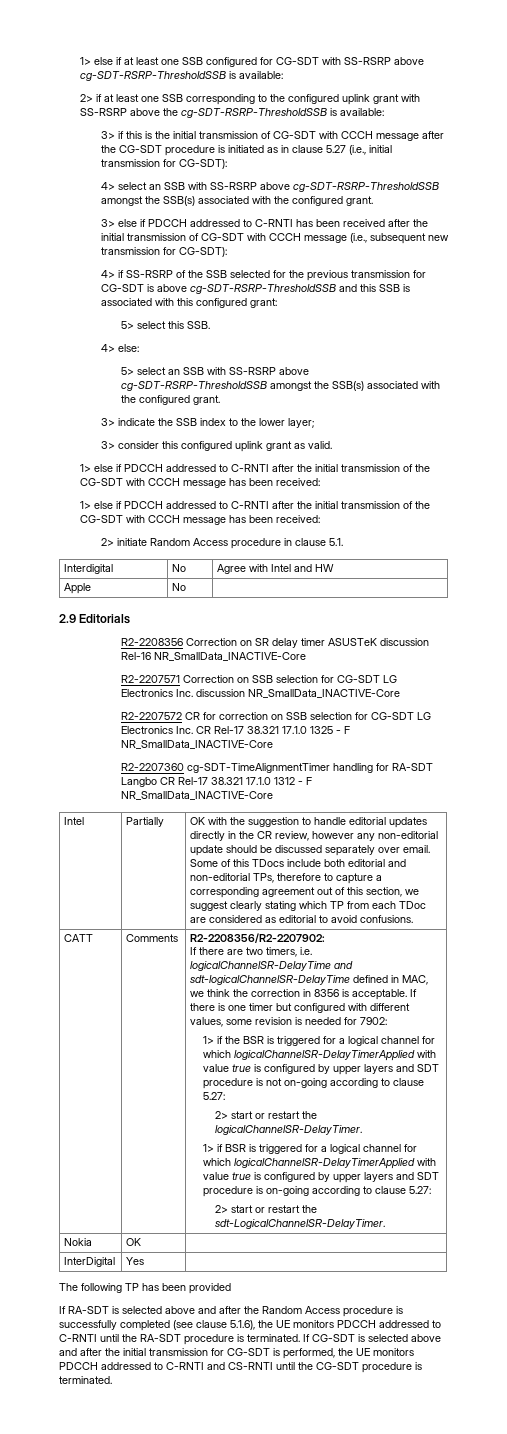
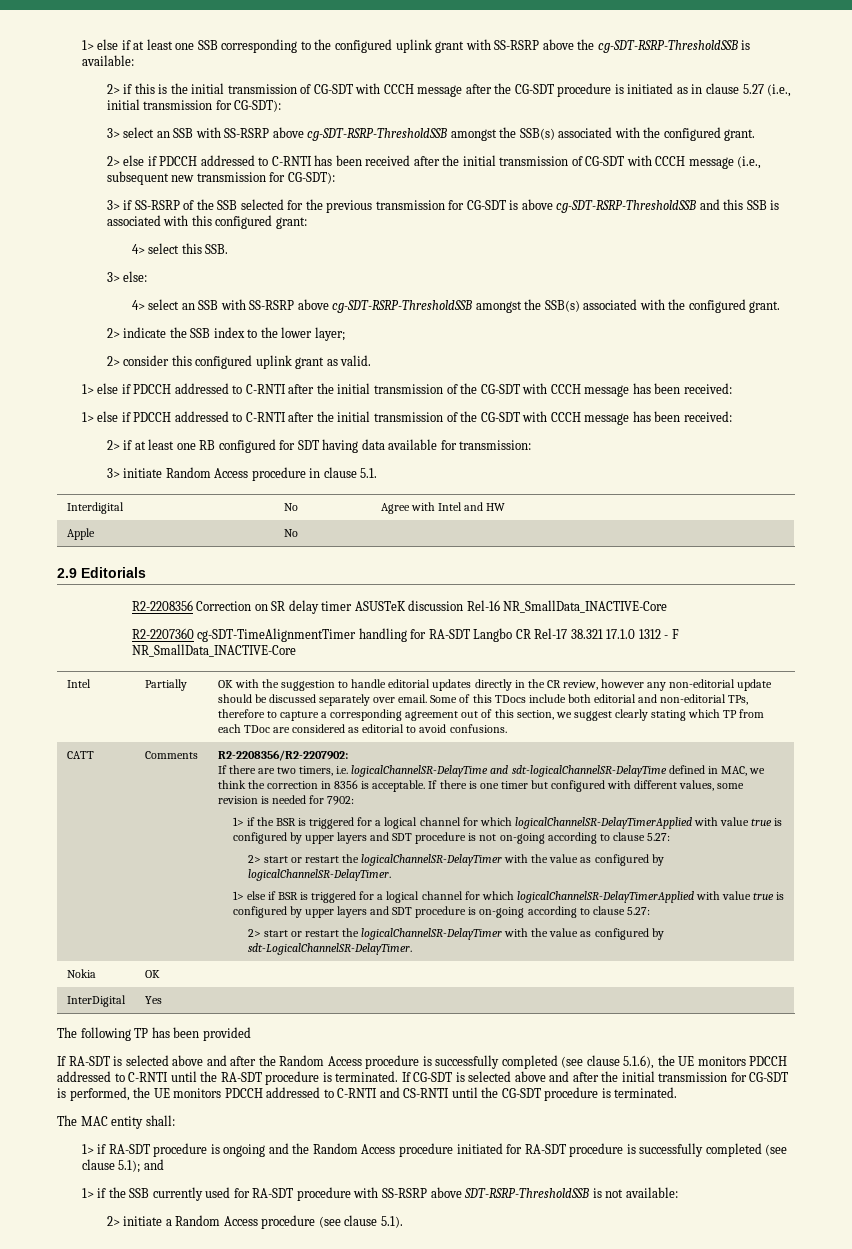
[205,57,424,67] [79,71,283,81] [79,94,183,102] configured for CG-SDT with SS-RSRP above cg-SDT-RSRP-ThresholdSSB is available: // 2> if at least one SSB -> (218, 45) none
[100,131,115,139] 3> -> [106,84,120,94] 2>
[100,182,115,190] 4> -> [106,128,120,138] 3>
[100,219,115,227] 3> -> [106,156,120,166] 2>
[100,270,115,278] 4> -> [106,200,120,210] 3>
[121,321,135,329] 5> -> [131,244,145,254] 4>
[100,344,115,352] 4> -> [106,272,120,282] 3>
[121,367,135,375] 5> -> [131,300,145,310] 4>
[100,418,115,426] 3> -> [106,328,120,338] 2>
[100,441,115,449] 3> -> [106,356,120,366] 2>
(114, 542) none -> [123,439,532,453] [106,468,120,478] if at least one RB configured for SDT having data available for transmission: // 3>
[121,675,398,683] [121,689,401,698] [121,712,432,720] [121,726,351,734] [121,740,274,749] // R2-2207571 Correction on SSB selection for CG-SDT LG Electronics Inc. discussion NR_SmallData_INACTIVE-Core // R2-2207572 CR for correction on SSB selection for CG-SDT LG Electronics Inc. CR Rel-17 38.321 17.1.0 1325 - F NR_SmallData_INACTIVE-Core -> (668, 606) none
(318, 1115) none -> [361,854,664,866] logicalChannelSR-DelayTimer with the value as configured by
(214, 1148) none -> [246,891,266,900] else
(318, 1209) none -> [361,928,664,940] logicalChannelSR-DelayTimer with the value as configured by
(112, 1380) none -> [57,1115,175,1129] [81,1143,788,1157] [81,1159,164,1173] [81,1187,678,1201] [106,1215,403,1229] // The MAC entity shall: // 1> if RA-SDT procedure is ongoing and the Random Access procedure initiated for RA-SDT procedure is successfully completed (see clause 5.1); and // 1> if the SSB currently used for RA-SDT procedure with SS-RSRP above SDT-RSRP-ThresholdSSB is not available: // 2> initiate a Random Access procedure (see clause 5.1).

